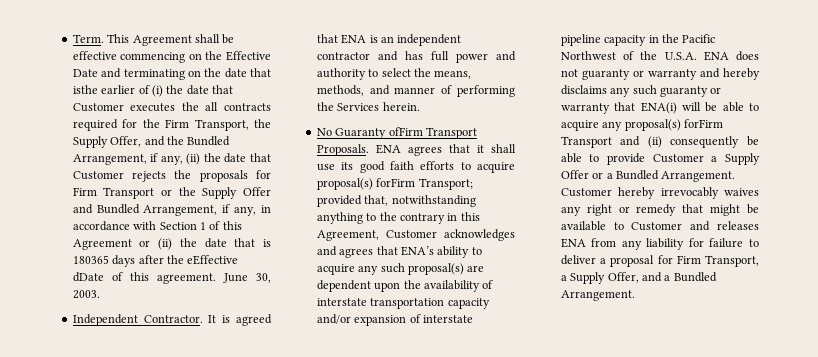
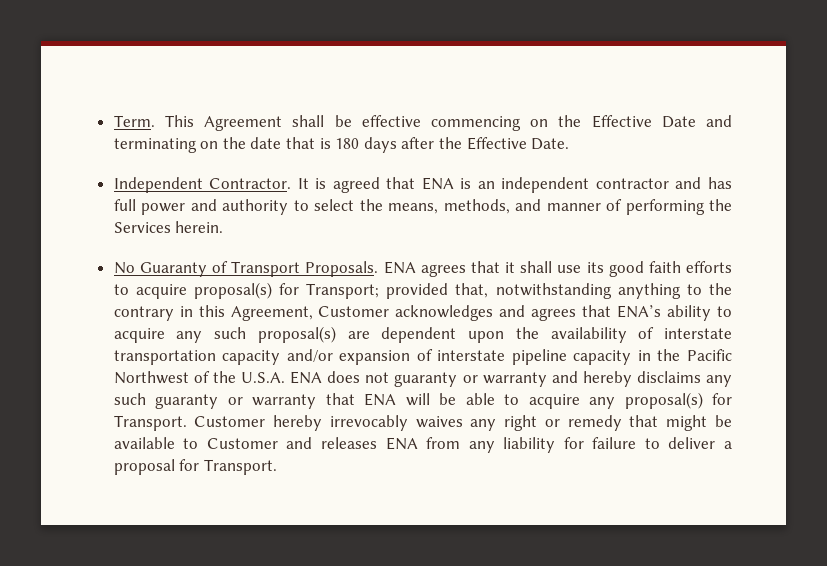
[72,85,233,97] [72,102,271,112] [72,119,271,131] [72,136,231,148] [72,153,271,165] [72,170,271,182] [72,187,271,199] [72,204,271,216] [72,221,242,231] [72,238,271,250] [72,255,239,267] [72,272,271,284] [72,290,100,299] isthe earlier of (i) the date that Customer executes the all contracts required for the Firm Transport, the Supply Offer, and the Bundled Arrangement, if any, (ii) the date that Customer rejects the proposals for Firm Transport or the Supply Offer and Bundled Arrangement, if any, in accordance with Section 1 of this Agreement or (ii) the date that is 180365 days after the eEffective dDate of this agreement. June 30, 2003. -> [319,137,570,153] is 180 days after the Effective Date.
[388,127,423,136] ofFirm -> [212,261,229,273] of
[376,178,416,187] forFirm -> [279,283,300,295] for
[640,102,677,114] ENA(i) -> [364,393,397,406] ENA
[683,119,723,128] [560,136,759,148] [560,153,760,165] [560,170,736,182] forFirm Transport and (ii) consequently be able to provide Customer a Supply Offer or a Bundled Arrangement. -> [712,393,732,405] [113,415,187,431] for Transport.
[676,255,759,267] [560,272,717,284] [560,290,635,301] Firm Transport, a Supply Offer, and a Bundled Arrangement. -> [203,459,277,475] Transport.

